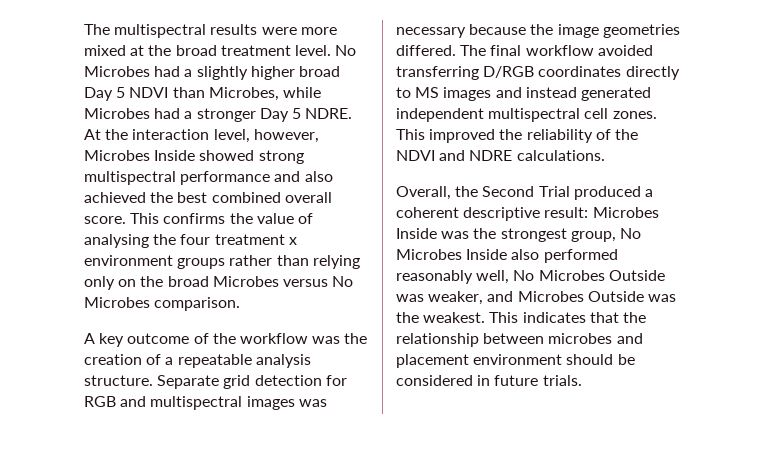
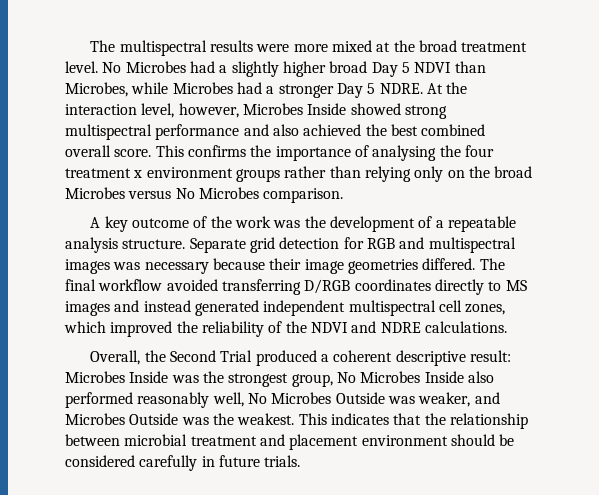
[256,213,294,224] value -> [275,146,351,161] importance
[239,333,368,344] [84,354,142,365] workflow was the creation -> [235,216,416,232] work was the development
[530,24,554,35] the -> [269,258,302,270] their
[612,111,657,119] [396,129,425,140] zones. This -> [465,304,506,315] [64,321,106,333] zones, which
[548,333,613,344] microbes -> [124,434,257,446] microbial treatment
(473, 380) none -> [139,455,198,471] carefully

